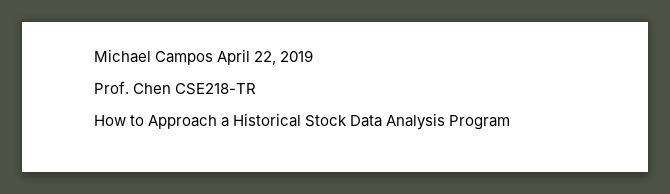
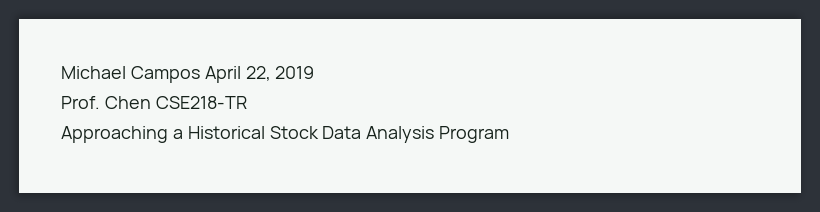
[94,115,218,129] How to Approach -> [61,126,168,143] Approaching

